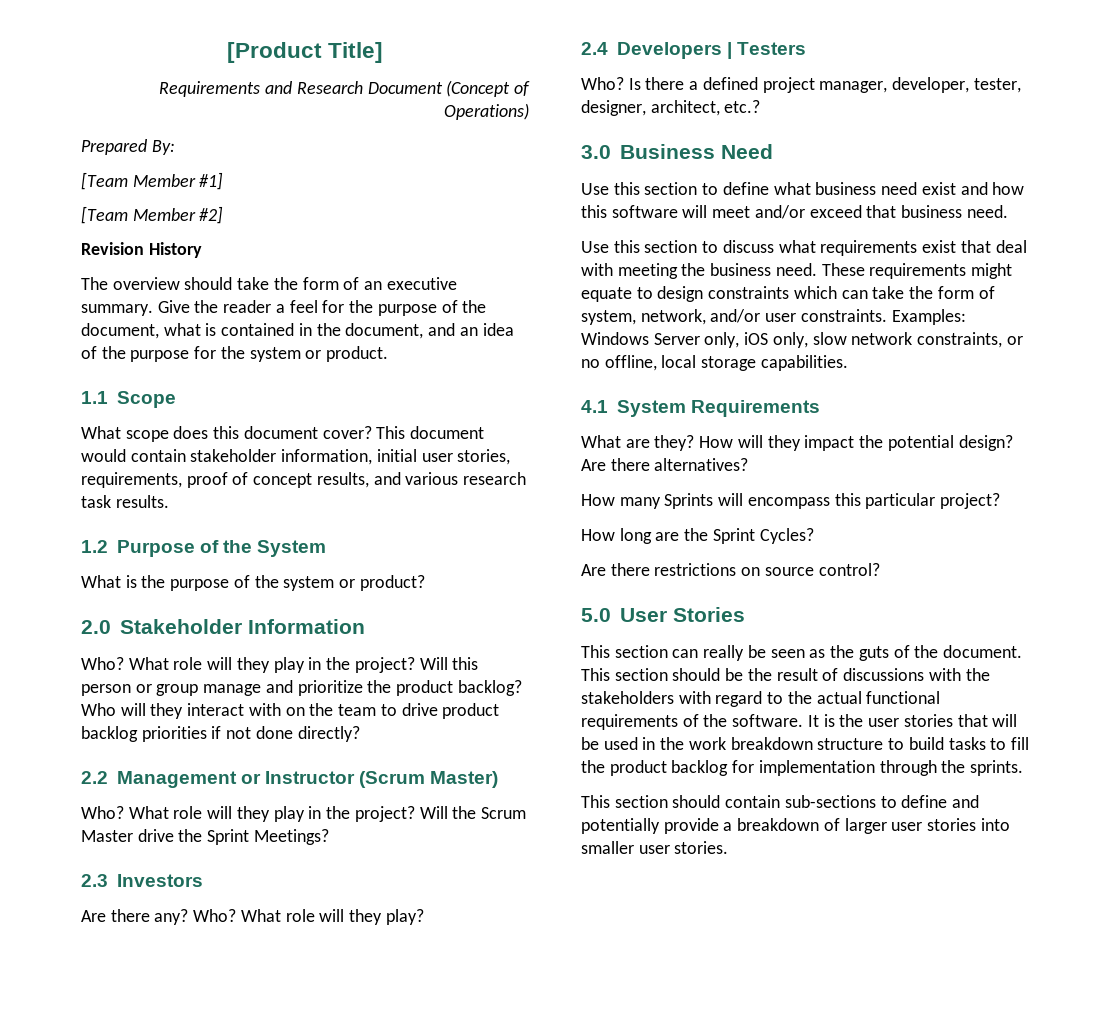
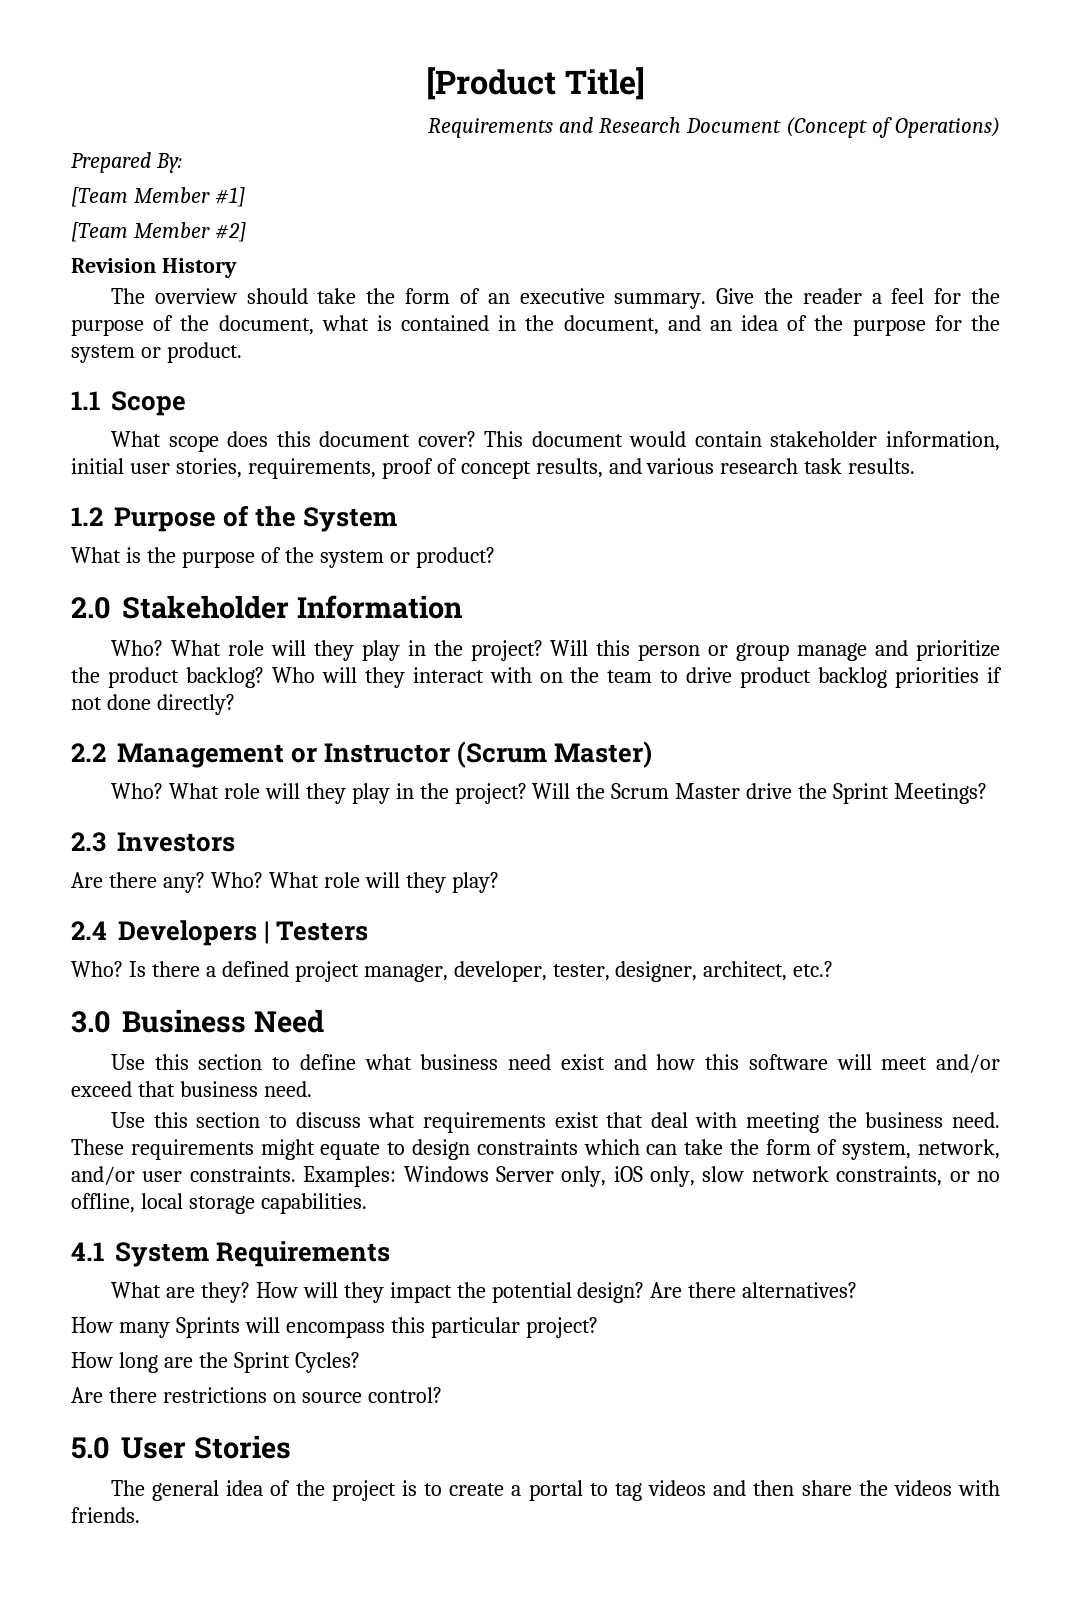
[581,645,1022,661] [581,668,990,681] [581,691,941,707] [581,714,1018,730] [581,737,1029,750] [581,760,1024,776] [581,795,980,808] [581,818,1010,834] [581,841,729,854] This section can really be seen as the guts of the document. This section should be the result of discussions with the stakeholders with regard to the actual functional requirements of the software. It is the user stories that will be used in the work breakdown structure to build tasks to fill the product backlog for implementation through the sprints. // This section should contain sub-sections to define and potentially provide a breakdown of larger user stories into smaller user stories. -> [110,1480,1001,1501] [71,1507,140,1523] The general idea of the project is to create a portal to tag videos and then share the videos with friends.

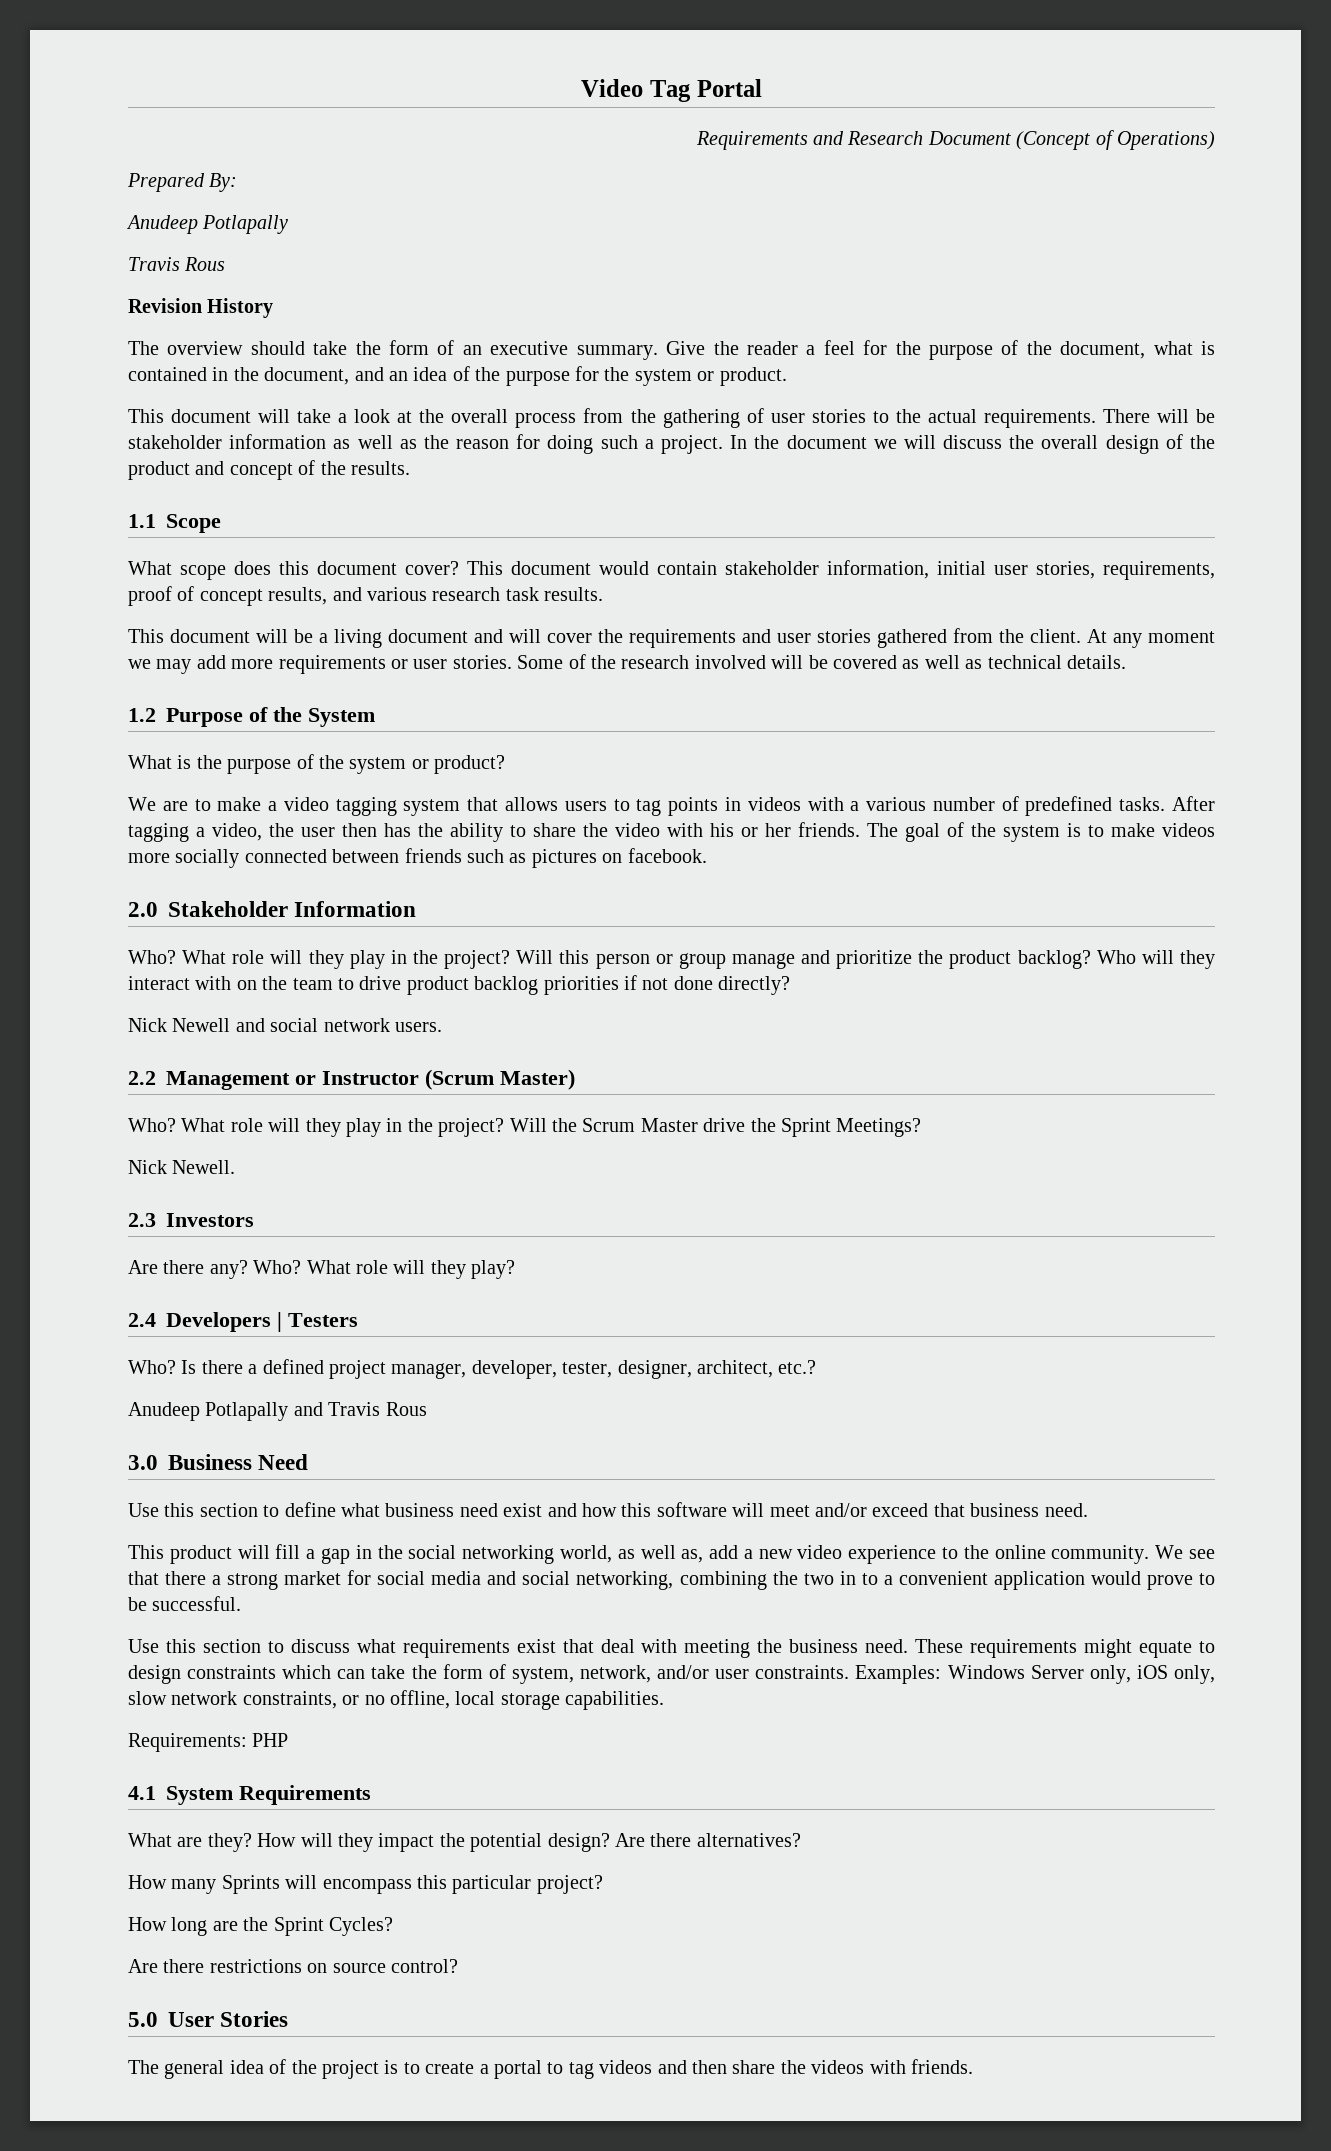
[426,67,645,100] [Product Title] -> [581,79,762,102] Video Tag Portal
[71,187,245,207] [71,222,246,242] [Team Member #1] // [Team Member #2] -> [126,215,289,234] [128,257,226,271] Anudeep Potlapally // Travis Rous
(242, 352) none -> [128,408,1215,428] [128,434,1215,454] [128,460,410,480] // This document will take a look at the overall process from the gathering of user stories to the actual requirements. There will be stakeholder information as well as the reason for doing such a project. In the document we will discuss the overall design of the product and concept of the results.
(916, 466) none -> [128,628,1215,648] [128,654,1126,674] // This document will be a living document and will cover the requirements and user stories gathered from the client. At any moment we may add more requirements or user stories. Some of the research involved will be covered as well as technical details.
(495, 557) none -> [128,796,1215,816] [128,822,1215,842] [128,848,707,868] // We are to make a video tagging system that allows users to tag points in videos with a various number of predefined tasks. After tagging a video, the user then has the ability to share the video with his or her friends. The goal of the system is to make videos more socially connected between friends such as pictures on facebook.
(235, 704) none -> [128,1018,442,1032] // Nick Newell and social network users.
(988, 793) none -> [128,1160,236,1174] // Nick Newell.
(834, 969) none -> [128,1402,427,1421] // Anudeep Potlapally and Travis Rous
(312, 1089) none -> [128,1544,1215,1564] [128,1570,1215,1590] [128,1596,242,1611] // This product will fill a gap in the social networking world, as well as, add a new video experience to the online community. We see that there a strong market for social media and social networking, combining the two in to a convenient application would prove to be successful.
(367, 1203) none -> [128,1733,289,1752] // Requirements: PHP

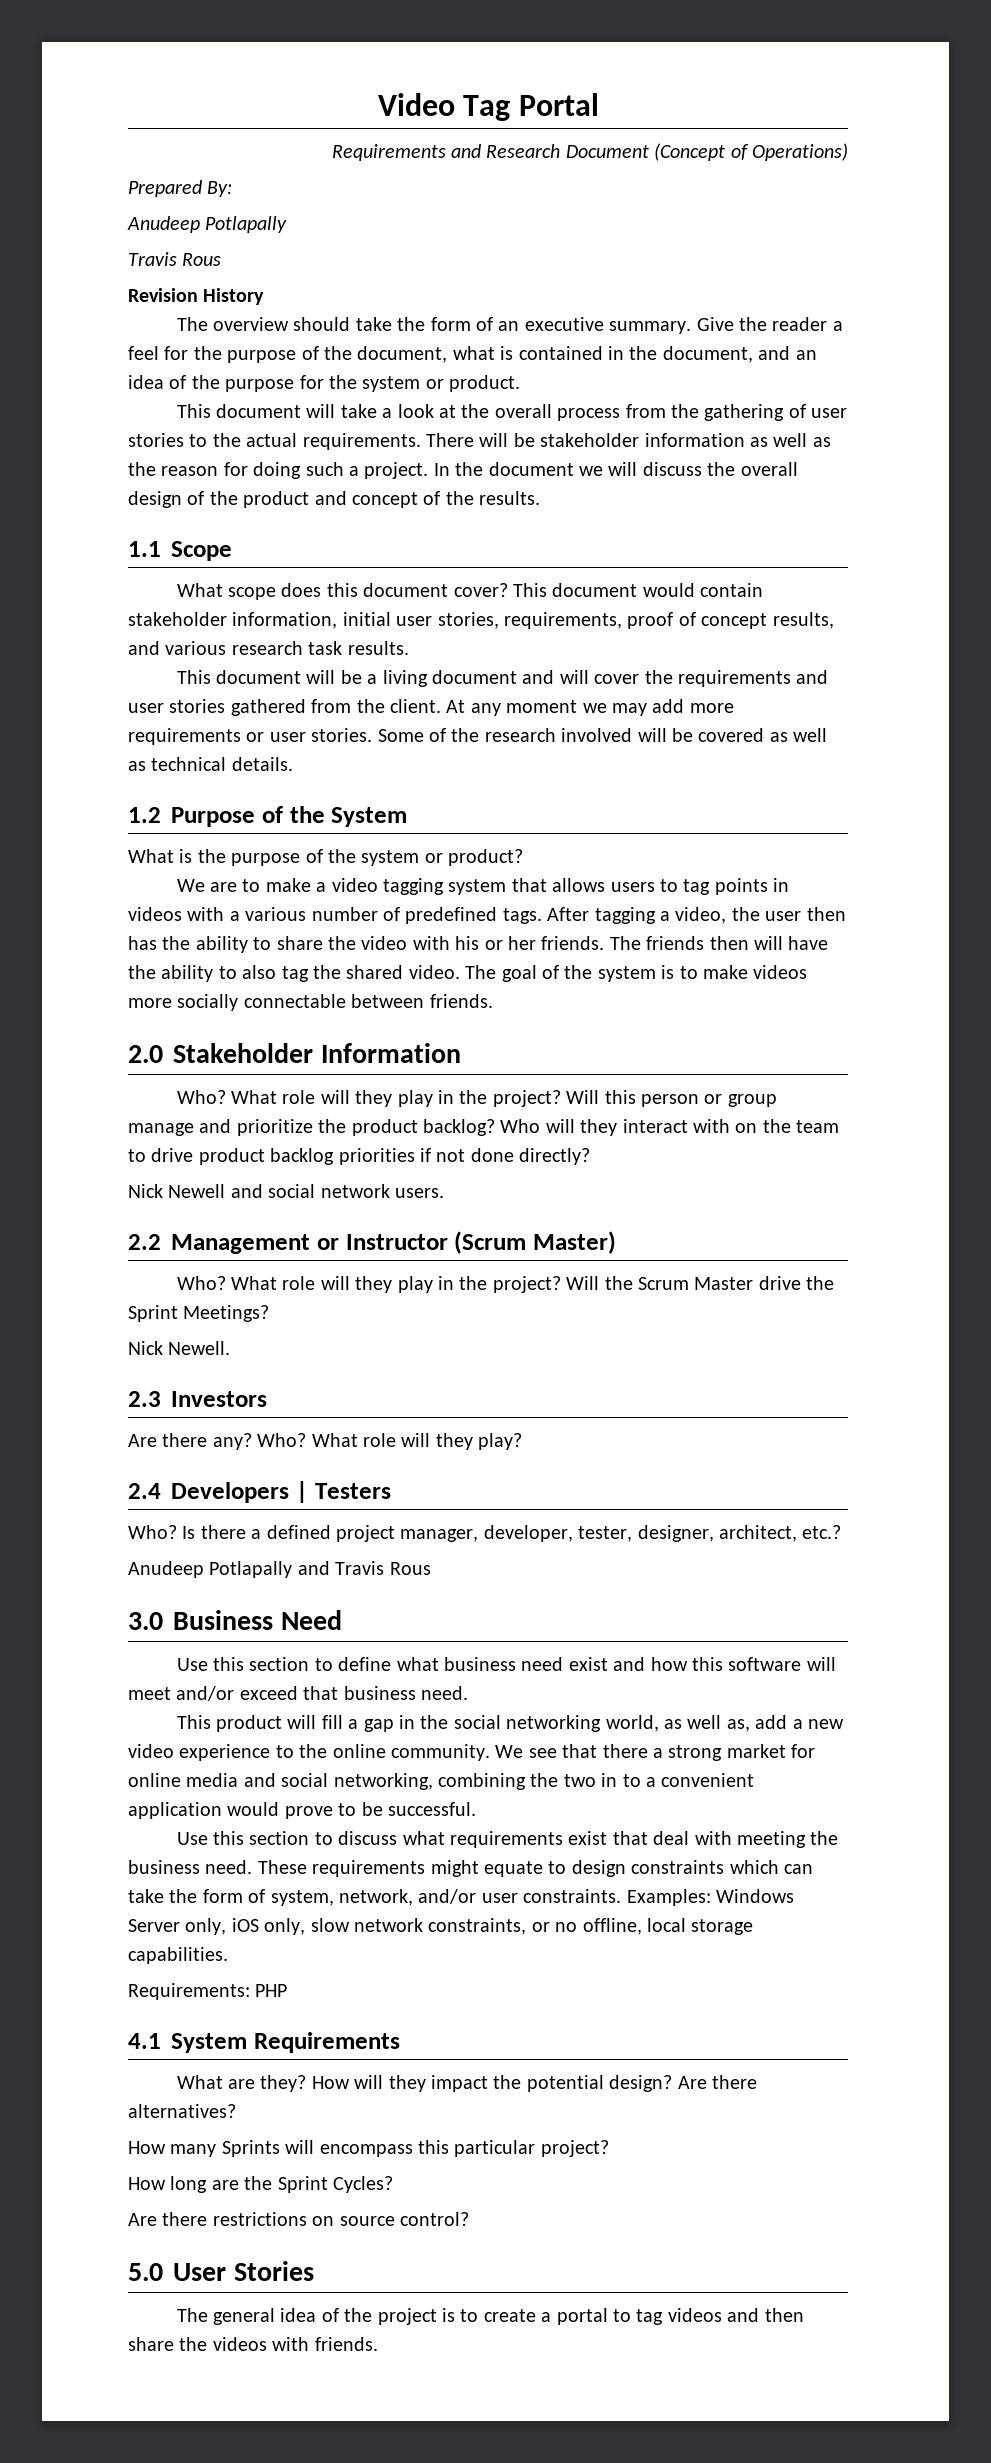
[1119,797,1166,811] tasks. -> [502,908,542,924] tags.
(898, 830) none -> [646,936,829,950] [128,965,497,982] friends then will have the ability to also tag the shared video. The
[244,848,707,868] connected between friends such as pictures on facebook. -> [243,994,493,1008] connectable between friends.
[377,1571,426,1585] social -> [128,1773,181,1787] online

